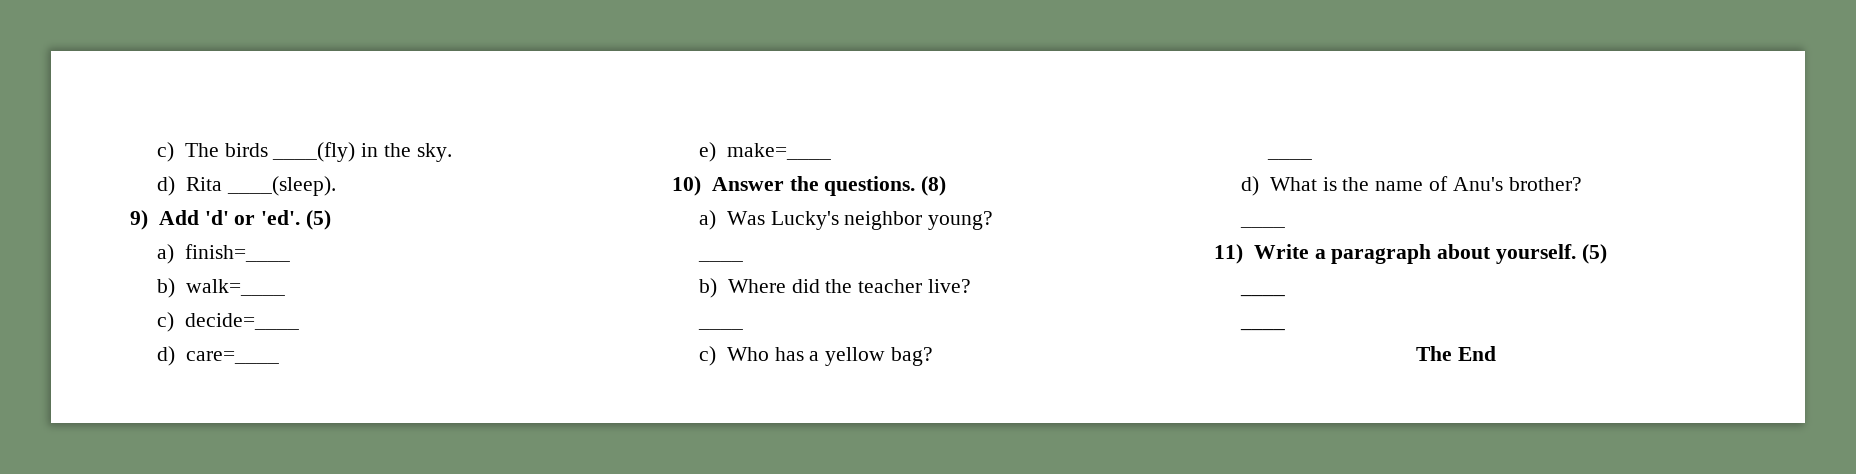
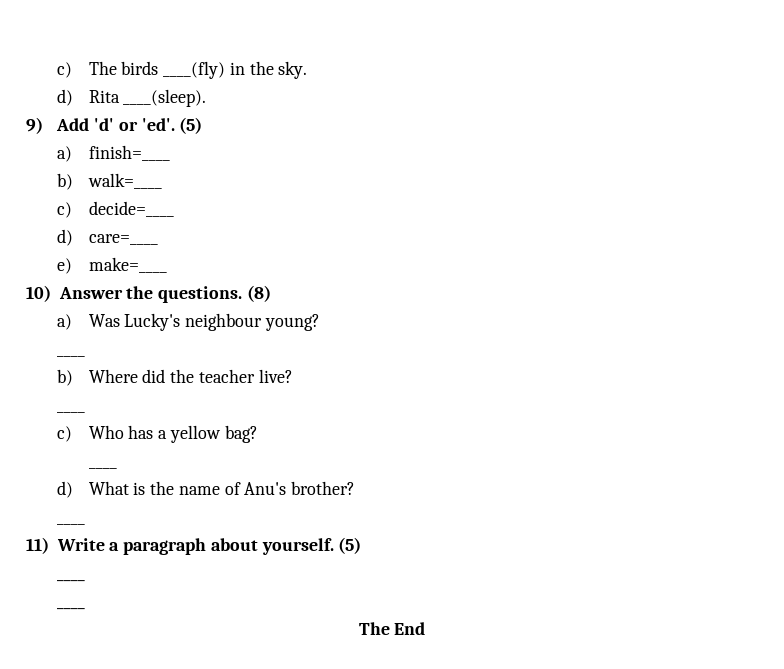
[844,211,923,230] neighbor -> [185,313,263,331] neighbour

